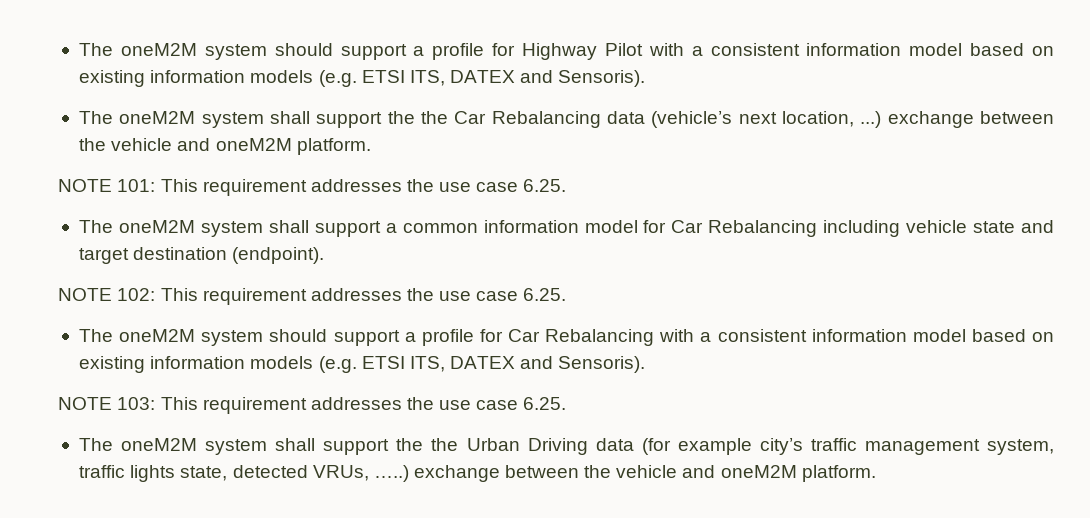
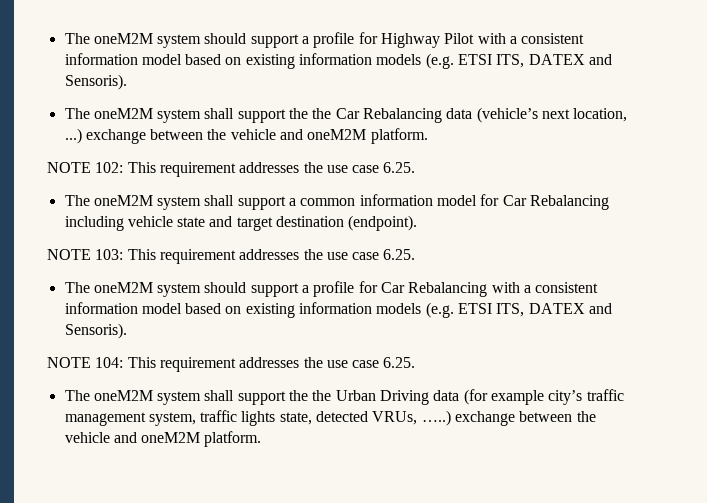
[117,179,156,192] 101: -> [95,162,124,173] 102:
[117,288,156,301] 102: -> [95,249,124,260] 103:
[117,397,156,410] 103: -> [95,357,124,368] 104:

